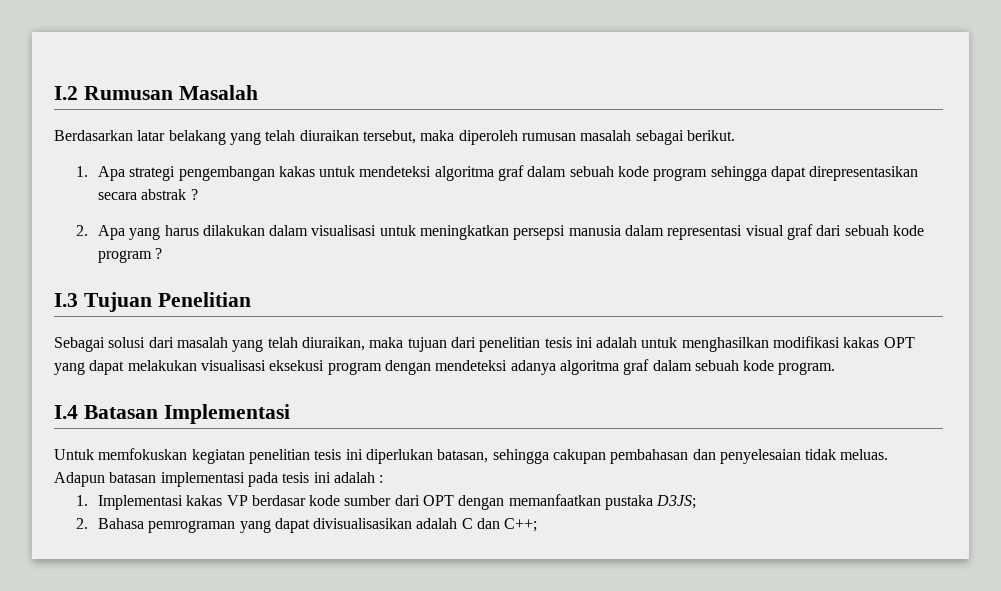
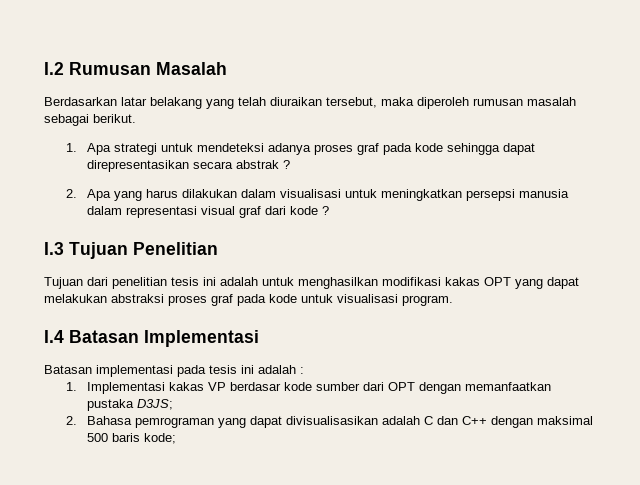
[178,165,708,181] pengembangan kakas untuk mendeteksi algoritma graf dalam sebuah kode program -> [161,143,444,155] untuk mendeteksi adanya proses graf pada kode
[844,225,925,236] [97,250,152,263] sebuah kode program -> [290,206,319,215] kode
[54,337,447,352] Sebagai solusi dari masalah yang telah diuraikan, maka tujuan -> [44,277,83,289] Tujuan
[200,359,836,375] [54,404,290,424] [54,448,889,464] [54,472,157,487] visualisasi eksekusi program dengan mendeteksi adanya algoritma graf dalam sebuah kode program. // I.4 Batasan Implementasi // Untuk memfokuskan kegiatan penelitian tesis ini diperlukan batasan, sehingga cakupan pembahasan dan penyelesaian tidak meluas. Adapun batasan -> [111,294,453,306] [44,330,259,347] [44,365,92,374] abstraksi proses graf pada kode untuk visualisasi program. // I.4 Batasan Implementasi // Batasan
[504,518,538,532] C++; -> [462,416,594,428] [87,433,177,444] C++ dengan maksimal 500 baris kode;

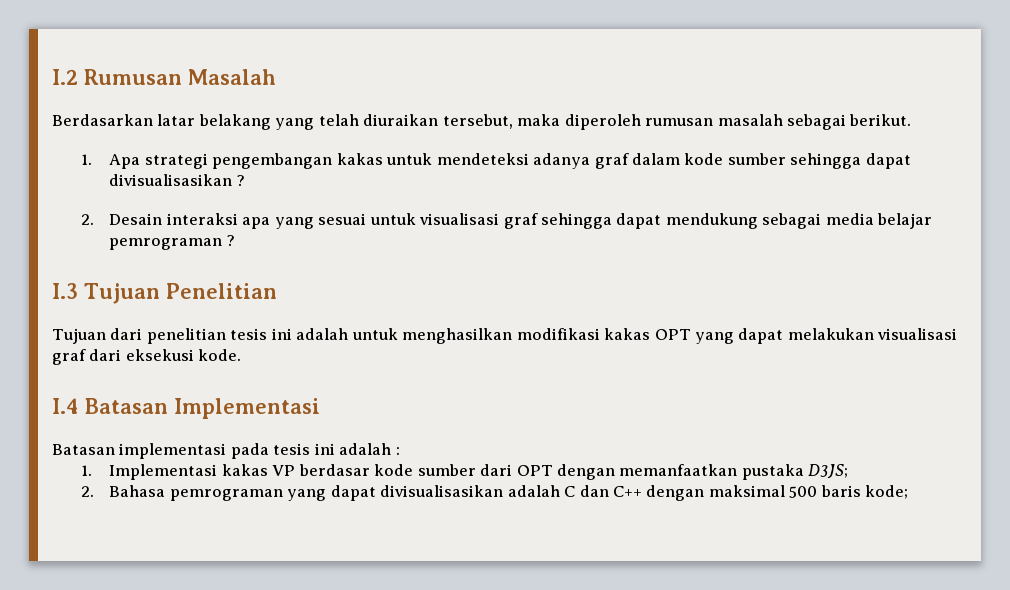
(158, 149) none -> [212,153,383,169] pengembangan kakas
[314,143,536,155] [87,160,291,172] [65,189,570,201] [87,206,319,218] proses graf pada kode sehingga dapat direpresentasikan secara abstrak ? // 2. Apa yang harus dilakukan dalam visualisasi untuk meningkatkan persepsi manusia dalam representasi visual graf dari kode -> [594,153,911,169] [109,174,245,186] [80,213,933,229] [109,238,223,250] graf dalam kode sumber sehingga dapat divisualisasikan ? // 2. Desain interaksi apa yang sesuai untuk visualisasi graf sehingga dapat mendukung sebagai media belajar pemrograman
[111,294,453,306] abstraksi proses graf pada kode untuk visualisasi program. -> [877,328,958,340] [52,349,242,365] visualisasi graf dari eksekusi kode.

